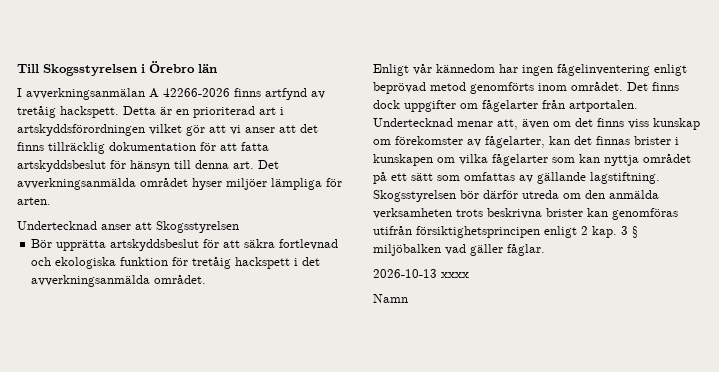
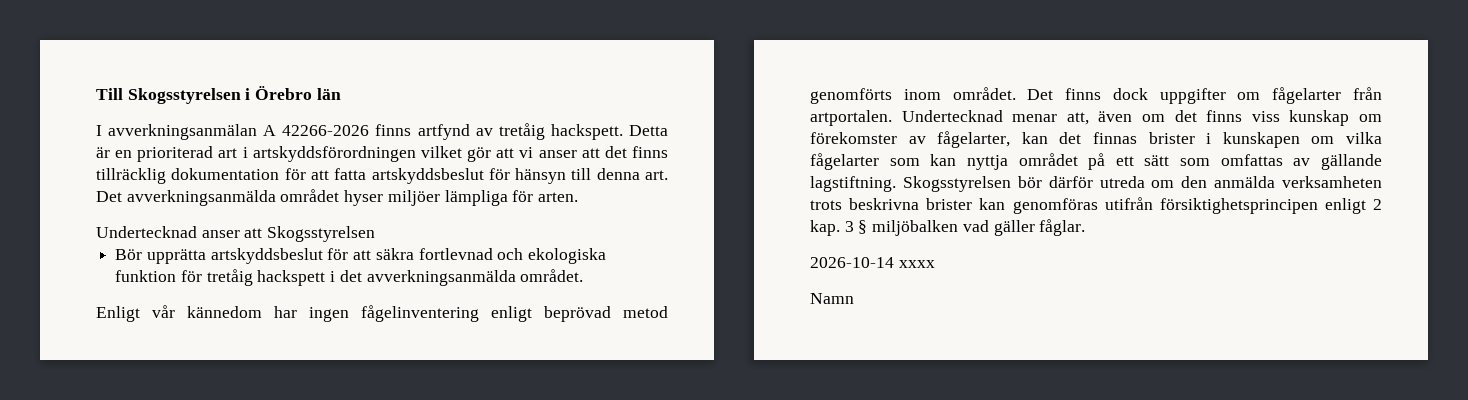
[373,269,437,278] 2026-10-13 -> [810,257,894,268] 2026-10-14

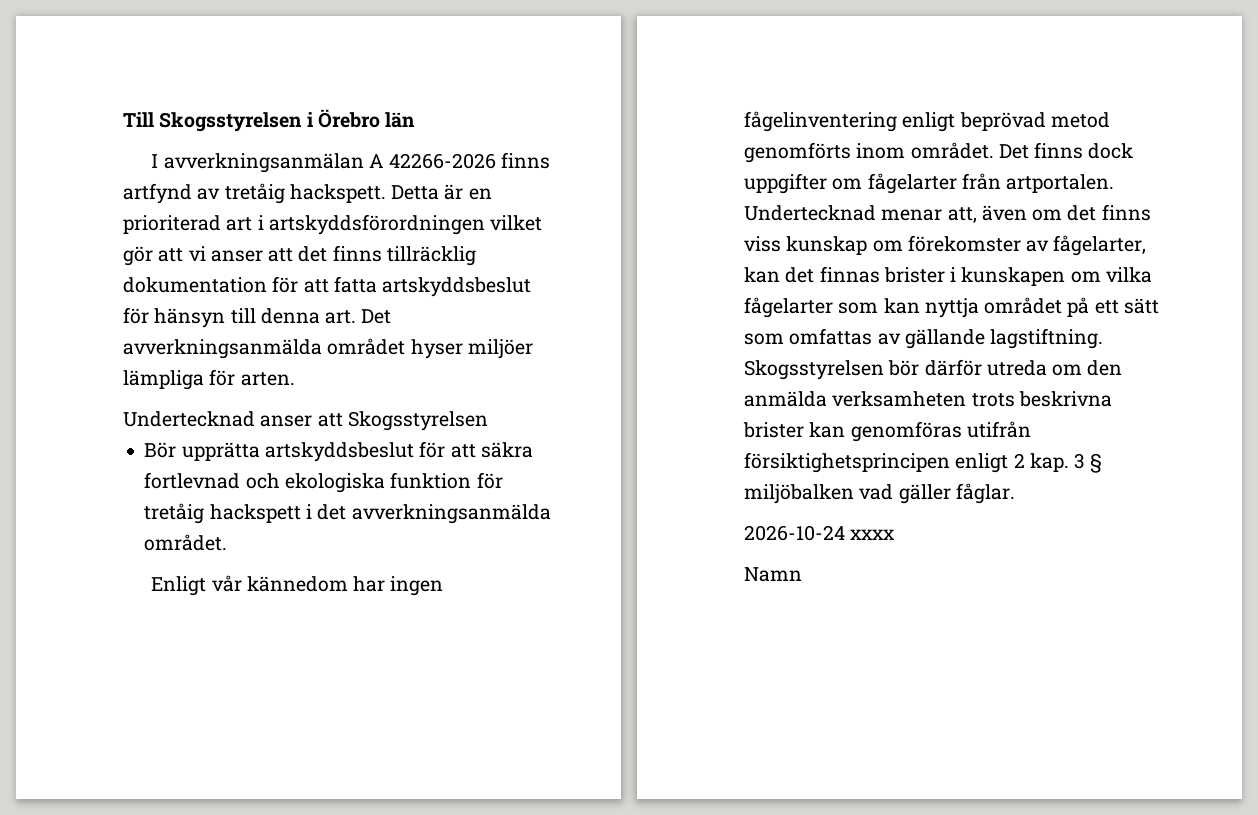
[810,257,894,268] 2026-10-14 -> [744,525,845,541] 2026-10-24

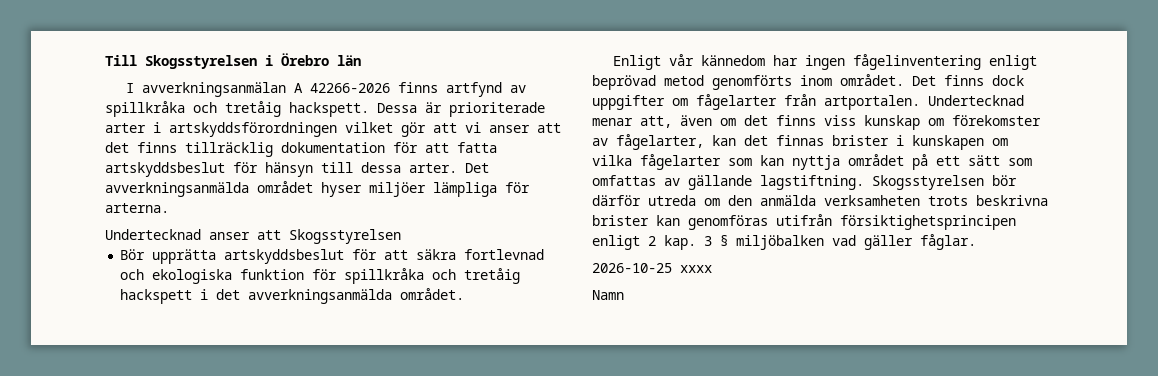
[224,183,492,204] [123,215,253,234] tretåig hackspett. Detta är en prioriterad art -> [105,101,545,117] [105,123,146,133] spillkråka och tretåig hackspett. Dessa är prioriterade arter
[260,308,357,324] denna art. -> [361,162,457,173] dessa arter.
[240,372,295,386] arten. -> [105,203,169,213] arterna.
(503, 480) none -> [344,268,457,284] spillkråka och
[744,525,845,541] 2026-10-24 -> [592,263,672,273] 2026-10-25

